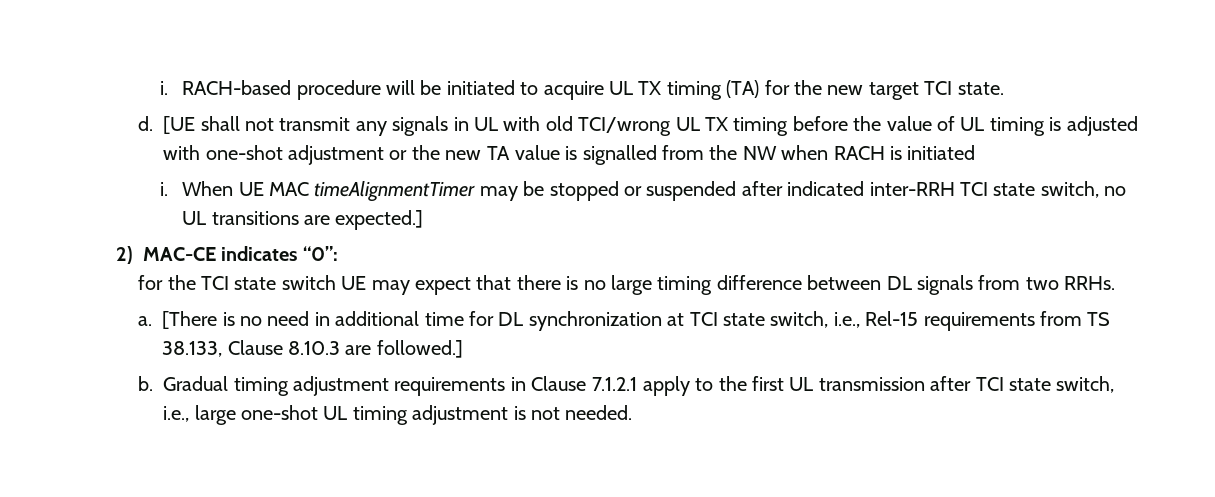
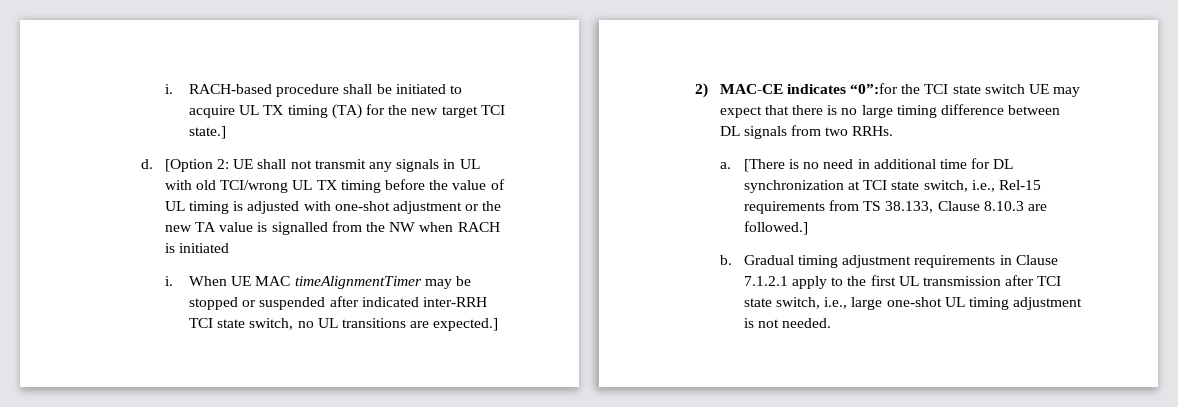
[385,80,415,95] will -> [343,84,373,94] shall
[957,82,1004,95] state. -> [189,126,227,139] state.]
[163,116,196,134] [UE -> [164,159,254,172] [Option 2: UE
[302,246,338,261] [138,275,164,290] “0”: // for -> [850,83,899,94] “0”:for

